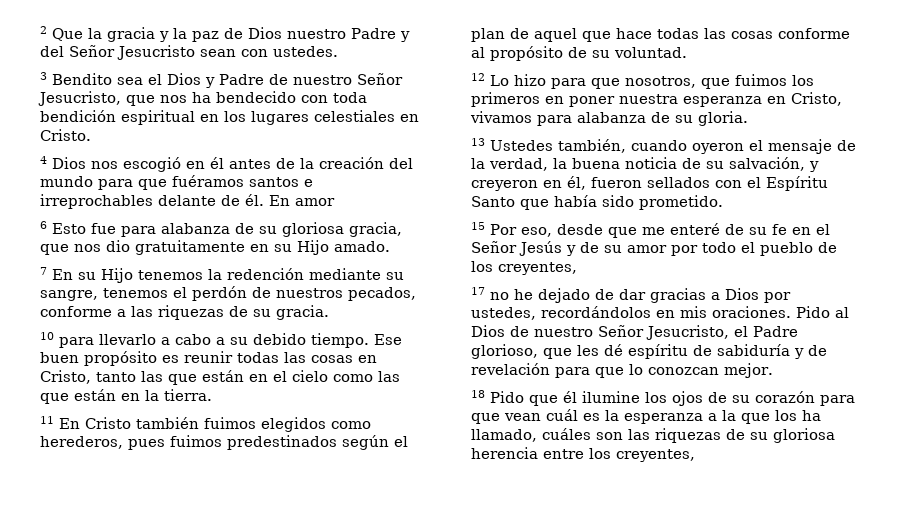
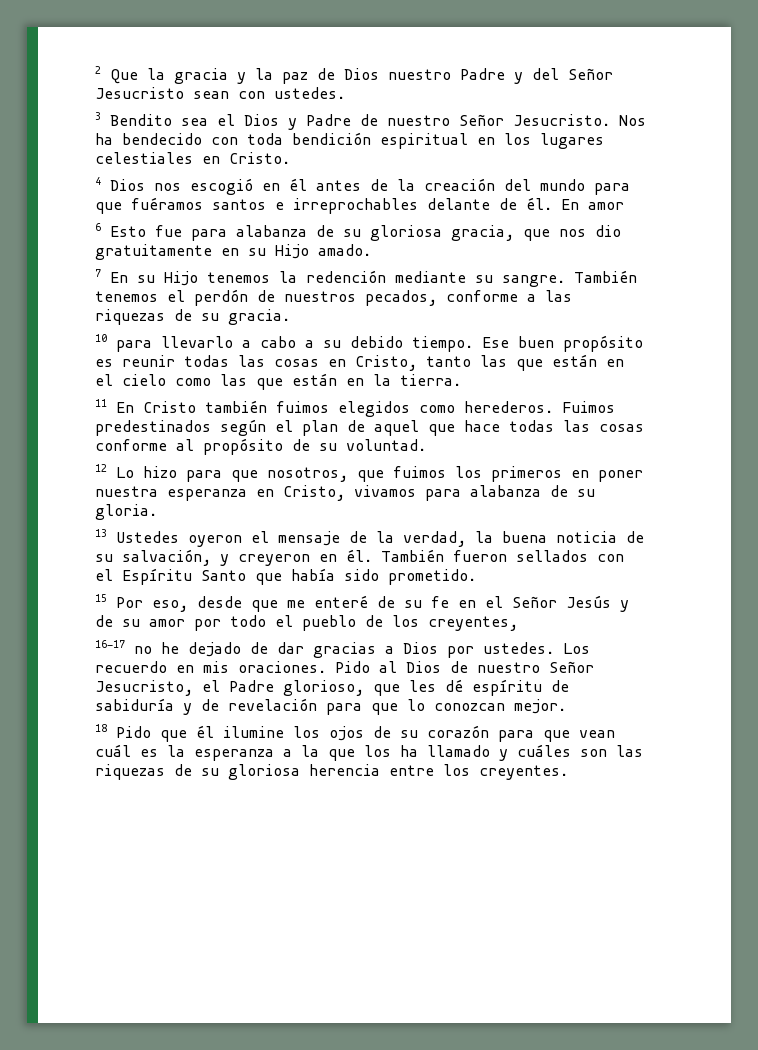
[38,91,187,106] Jesucristo, que nos -> [513,114,646,126] Jesucristo. Nos
[40,290,98,301] sangre, -> [502,270,637,287] sangre. También
[40,435,222,450] herederos, pues fuimos -> [464,401,615,413] herederos. Fuimos
[558,139,687,153] también, cuando -> (179, 537) none
[567,176,586,190] él, -> [346,549,444,562] él. También
[471,287,485,295] 17 -> [95,640,125,648] 16-17
[471,306,651,320] ustedes, recordándolos -> [483,642,590,654] [95,661,167,673] ustedes. Los recuerdo
[471,429,537,442] llamado, -> [427,745,508,761] llamado y
[616,449,695,462] creyentes, -> [479,765,568,780] creyentes.

